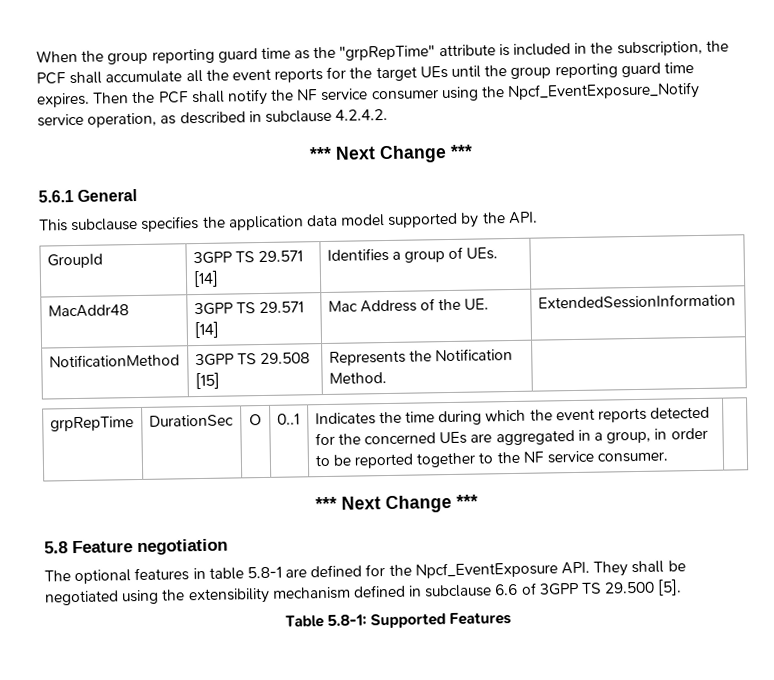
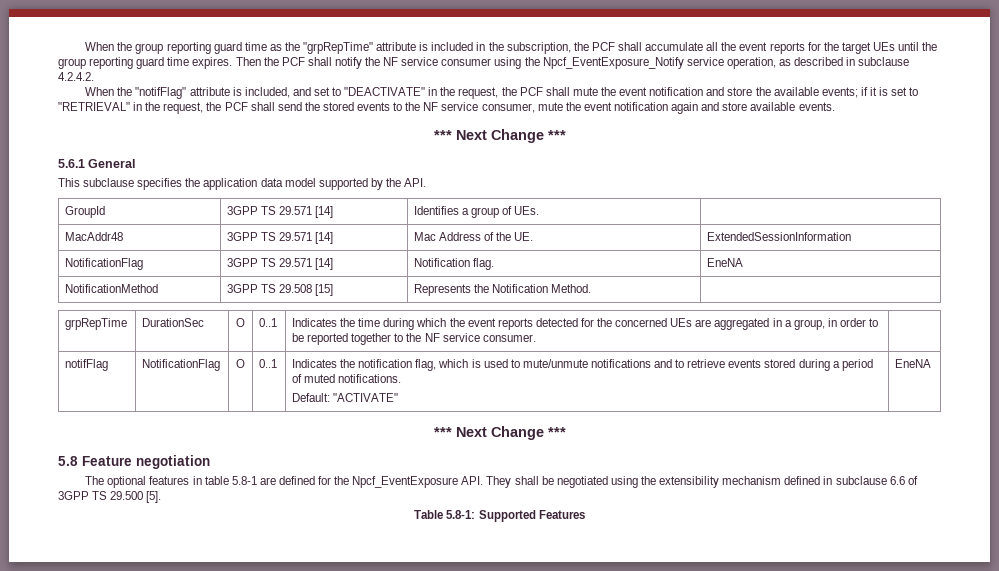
(389, 114) none -> [85,87,919,99] [58,102,835,114] // When the "notifFlag" attribute is included, and set to "DEACTIVATE" in the request, the PCF shall mute the event notification and store the available events; if it is set to "RETRIEVAL" in the request, the PCF shall send the stored events to the NF service consumer, mute the event notification again and store available events.
(736, 301) none -> [65,258,144,270] [227,258,334,270] [414,258,495,270] [707,258,744,267] // NotificationFlag | 3GPP TS 29.571 [14] | Notification flag. | EneNA
(669, 457) none -> [65,359,109,371] [142,359,221,371] [236,359,245,368] [259,359,278,368] [292,359,873,371] [292,374,402,383] [292,393,399,402] [895,359,932,368] // notifFlag | NotificationFlag | O | 0..1 | Indicates the notification flag, which is used to mute/unmute notifications and to retrieve events stored during a period of muted notifications. // Default: "ACTIVATE" | EneNA

